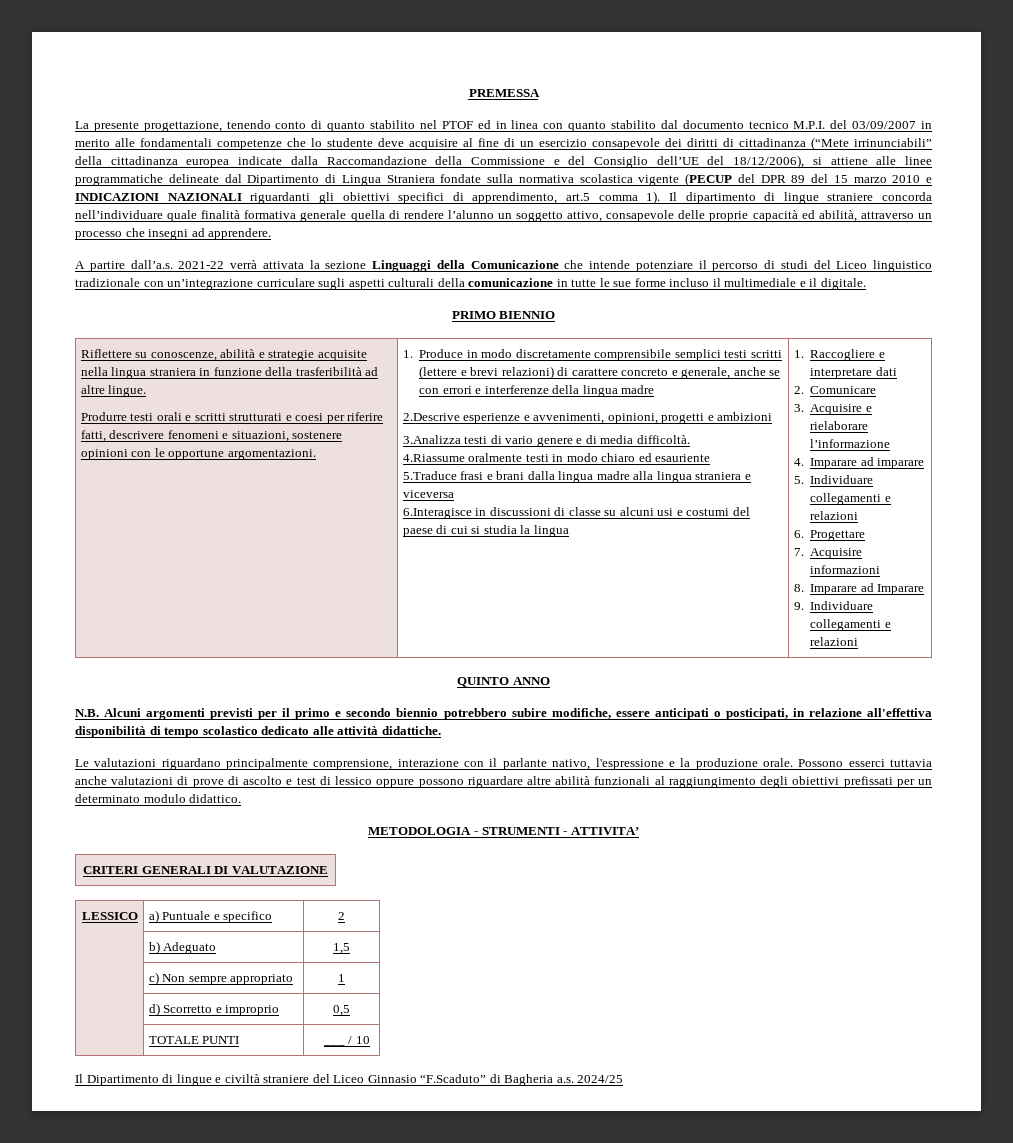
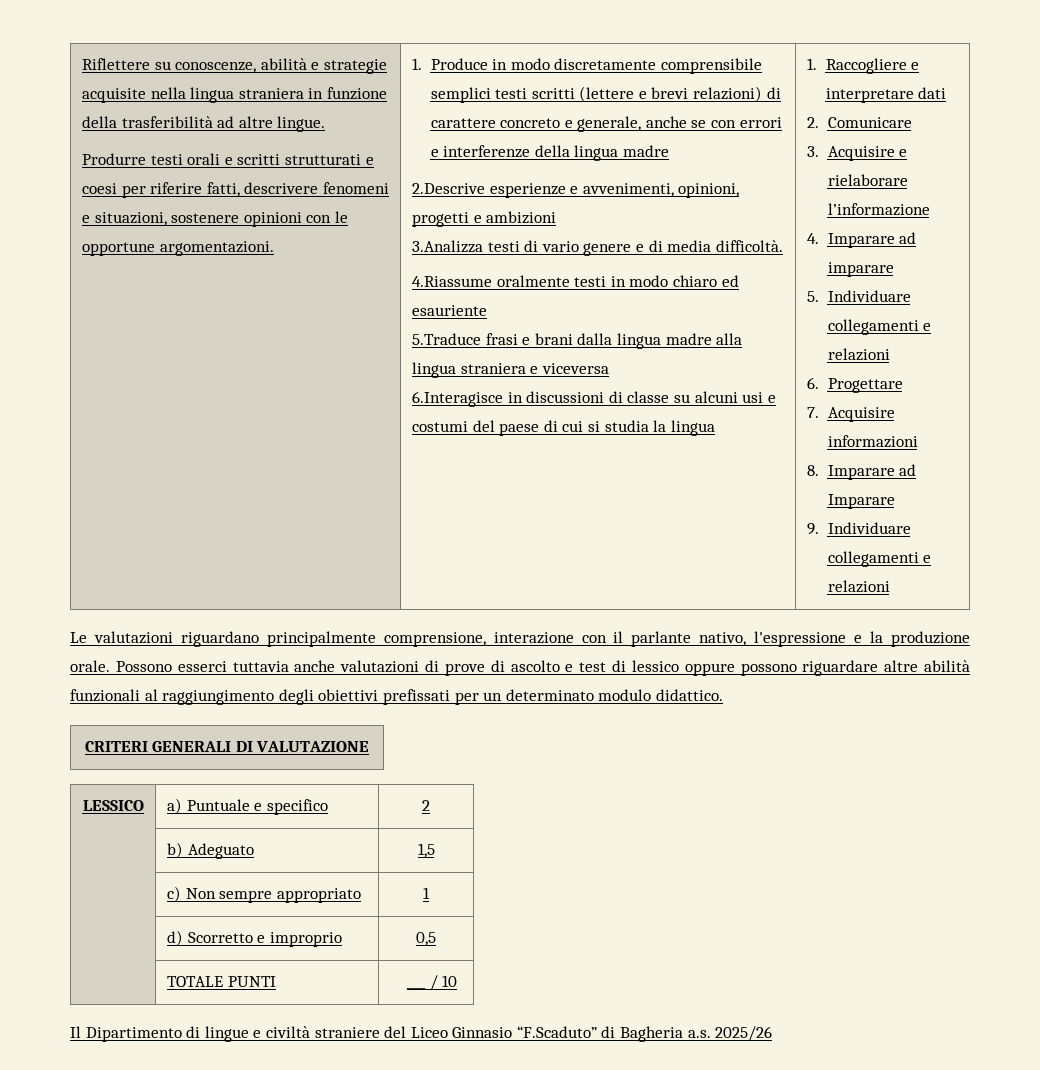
[468,89,540,97] [75,120,933,132] [75,137,932,150] [75,155,933,168] [75,173,932,186] [75,191,932,204] [75,210,933,222] [75,228,272,240] [75,260,932,272] [75,278,866,290] [451,311,556,319] PREMESSA // La presente progettazione, tenendo conto di quanto stabilito nel PTOF ed in linea con quanto stabilito dal documento tecnico M.P.I. del 03/09/2007 in merito alle fondamentali competenze che lo studente deve acquisire al fine di un esercizio consapevole dei diritti di cittadinanza (“Mete irrinunciabili” della cittadinanza europea indicate dalla Raccomandazione della Commissione e del Consiglio dell’UE del 18/12/2006), si attiene alle linee programmatiche delineate dal Dipartimento di Lingua Straniera fondate sulla normativa scolastica vigente (PECUP del DPR 89 del 15 marzo 2010 e INDICAZIONI NAZIONALI riguardanti gli obiettivi specifici di apprendimento, art.5 comma 1). Il dipartimento di lingue straniere concorda nell’individuare quale finalità formativa generale quella di rendere l’alunno un soggetto attivo, consapevole delle proprie capacità ed abilità, attraverso un processo che insegni ad apprendere. // A partire dall’a.s. 2021-22 verrà attivata la sezione Linguaggi della Comunicazione che intende potenziare il percorso di studi del Liceo linguistico tradizionale con un’integrazione curriculare sugli aspetti culturali della comunicazione in tutte le sue forme incluso il multimediale e il digitale. // PRIMO BIENNIO // -> (81, 64) none
[457,677,550,687] [75,708,933,720] [75,726,441,738] // QUINTO ANNO // N.B. Alcuni argomenti previsti per il primo e secondo biennio potrebbero subire modifiche, essere anticipati o posticipati, in relazione all'effettiva disponibilità di tempo scolastico dedicato alle attività didattiche. -> (890, 586) none
[368,827,639,835] // METODOLOGIA - STRUMENTI - ATTIVITA’ -> (723, 695) none
[577,1075,624,1083] 2024/25 -> [715,1026,773,1041] 2025/26

